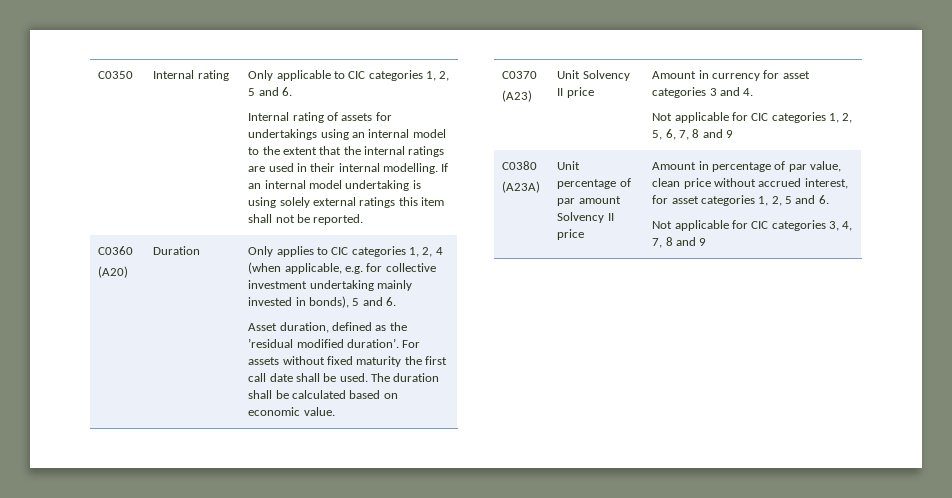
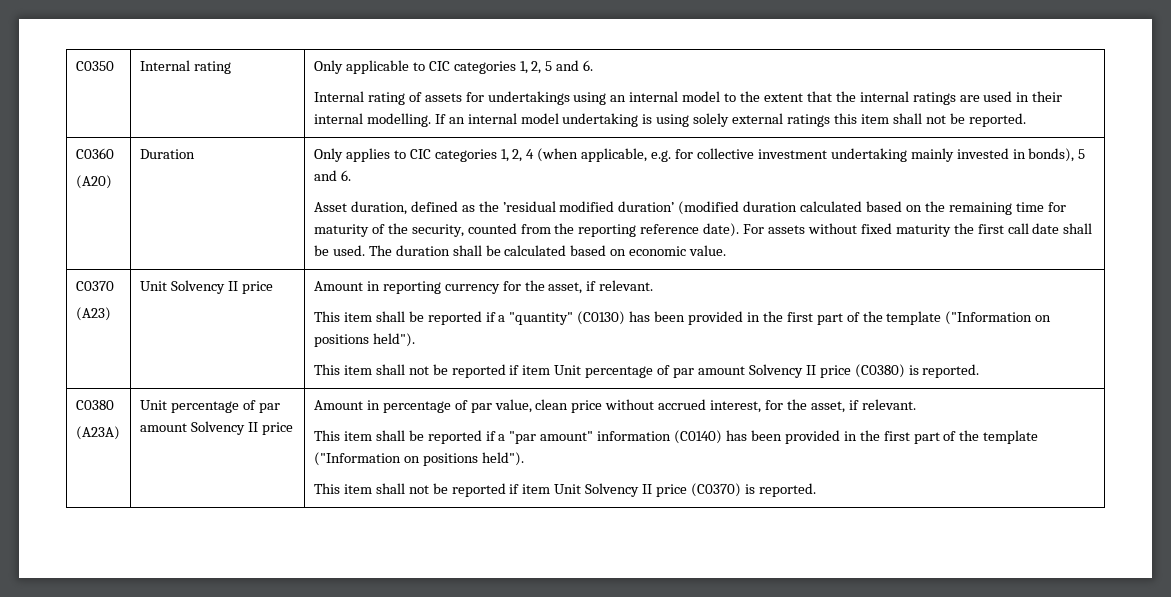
[346,338,399,348] duration’. -> [618,201,1066,215] [313,223,740,237] duration’ (modified duration calculated based on the remaining time for maturity of the security, counted from the reporting reference date).
(709, 74) none -> [382,281,441,294] reporting
[782,71,810,79] [652,87,754,98] [652,112,853,123] [652,129,734,140] asset categories 3 and 4. // Not applicable for CIC categories 1, 2, 5, 6, 7, 8 and 9 -> [524,280,654,294] [313,311,1052,325] [313,333,415,347] [313,364,980,378] the asset, if relevant. // This item shall be reported if a "quantity" (C0130) has been provided in the first part of the template ("Information on positions held"). // This item shall not be reported if item Unit percentage of par amount Solvency II price (C0380) is reported.
[671,195,829,206] [652,220,853,231] [652,237,707,248] asset categories 1, 2, 5 and 6. // Not applicable for CIC categories 3, 4, 7, 8 and 9 -> [786,399,916,413] [313,430,1039,444] [313,452,524,466] [313,483,816,497] the asset, if relevant. // This item shall be reported if a "par amount" information (C0140) has been provided in the first part of the template ("Information on positions held"). // This item shall not be reported if item Unit Solvency II price (C0370) is reported.

